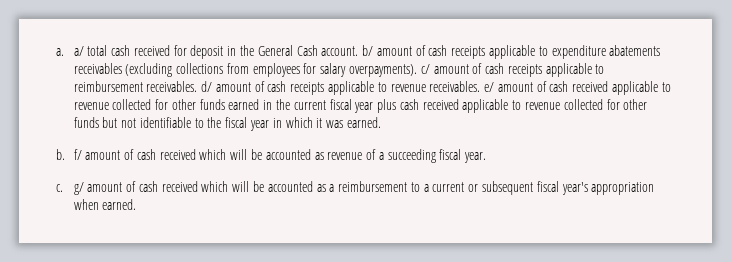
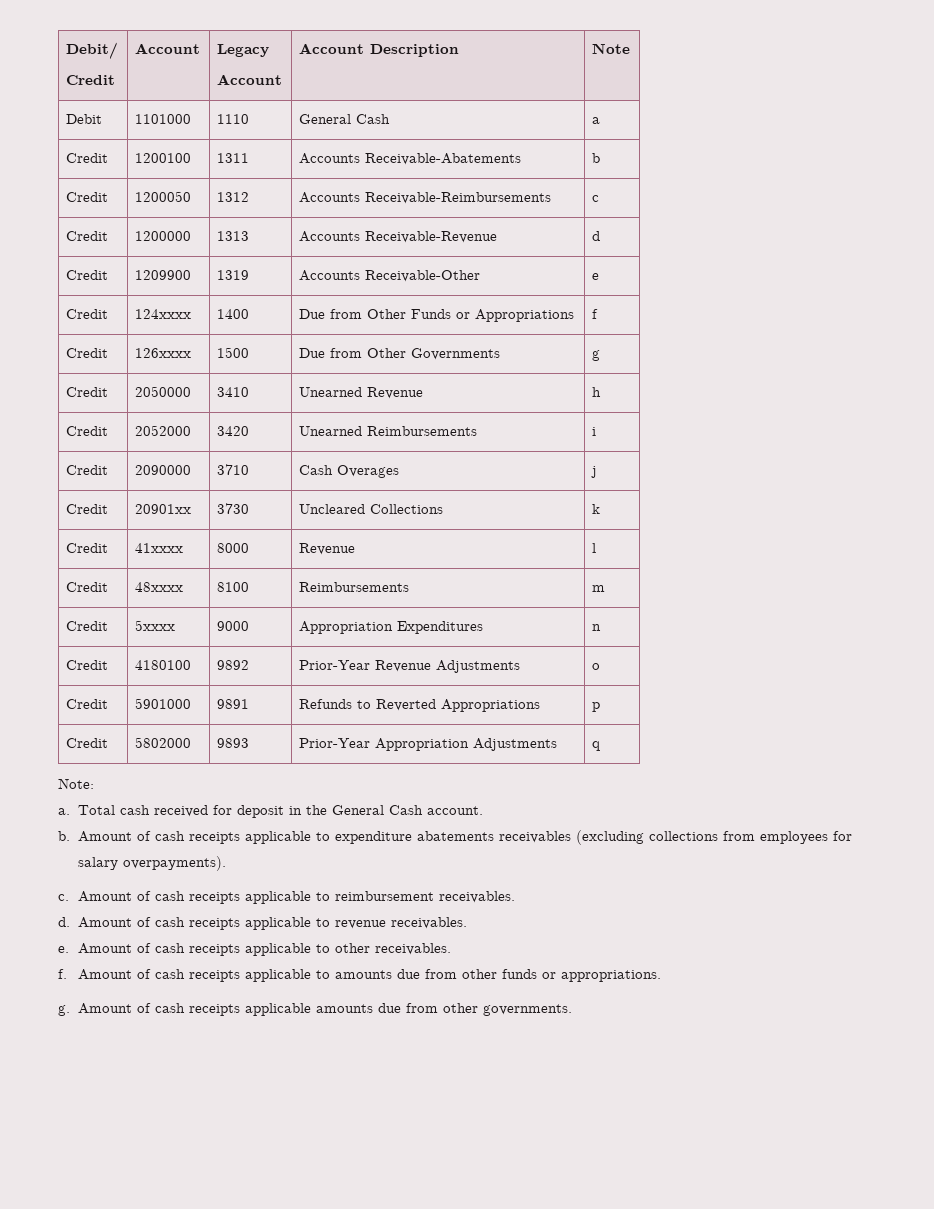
[56,45,108,56] a. a/ total -> [66,42,119,59] [66,75,116,85] [135,43,201,54] [217,44,270,57] [217,74,283,85] [299,43,460,57] [592,43,631,54] [66,114,103,124] [135,114,192,124] [217,114,250,124] [299,114,391,124] [592,117,601,124] [66,153,109,163] [135,153,192,163] [217,153,250,163] [299,153,522,165] [592,153,601,163] [66,192,109,202] [135,191,192,202] [217,192,250,202] [299,192,552,204] [592,195,600,202] [66,231,109,241] [135,231,192,241] [217,231,250,241] [299,231,498,243] [592,231,601,241] [66,270,109,280] [135,270,192,280] [217,270,250,280] [299,270,481,282] [592,273,600,280] [66,309,109,319] [135,309,192,319] [217,309,250,319] [299,309,575,322] [592,309,599,319] [66,348,109,358] [135,348,192,358] [217,347,250,358] [299,348,501,360] [592,350,601,361] [66,387,109,397] [135,386,192,397] [217,387,250,397] [299,387,424,399] [592,387,602,397] [66,426,109,436] [135,425,192,436] [217,426,250,436] [299,426,478,436] [592,427,597,436] [66,465,109,475] [135,465,192,475] [217,464,250,475] [299,465,400,478] [591,466,598,478] [66,504,109,514] [135,504,192,514] [217,503,250,514] [299,504,444,514] [592,504,601,514] [66,543,109,553] [135,543,184,553] [217,543,250,553] [299,543,356,555] [592,543,597,553] [66,582,109,592] [135,582,184,592] [217,582,250,592] [299,582,410,592] [592,585,606,592] [66,621,109,631] [135,620,176,631] [217,621,250,631] [299,621,484,634] [592,624,602,631] [66,660,109,670] [135,660,192,670] [217,660,250,670] [299,660,521,673] [592,663,601,670] [66,699,109,709] [135,698,192,709] [217,699,250,709] [299,699,541,712] [592,702,601,712] [66,738,109,748] [135,737,192,748] [217,738,250,748] [299,738,558,751] [592,741,601,751] [58,778,94,789] [58,805,116,815] Debit/ // Credit | Account | Legacy // Account | Account Description | Note // Debit | 1101000 | 1110 | General Cash | a // Credit | 1200100 | 1311 | Accounts Receivable-Abatements | b // Credit | 1200050 | 1312 | Accounts Receivable-Reimbursements | c // Credit | 1200000 | 1313 | Accounts Receivable-Revenue | d // Credit | 1209900 | 1319 | Accounts Receivable-Other | e // Credit | 124xxxx | 1400 | Due from Other Funds or Appropriations | f // Credit | 126xxxx | 1500 | Due from Other Governments | g // Credit | 2050000 | 3410 | Unearned Revenue | h // Credit | 2052000 | 3420 | Unearned Reimbursements | i // Credit | 2090000 | 3710 | Cash Overages | j // Credit | 20901xx | 3730 | Uncleared Collections | k // Credit | 41xxxx | 8000 | Revenue | l // Credit | 48xxxx | 8100 | Reimbursements | m // Credit | 5xxxx | 9000 | Appropriation Expenditures | n // Credit | 4180100 | 9892 | Prior-Year Revenue Adjustments | o // Credit | 5901000 | 9891 | Refunds to Reverted Appropriations | p // Credit | 5802000 | 9893 | Prior-Year Appropriation Adjustments | q // Note: // a. Total
[362,45,412,56] b/ amount -> [58,831,133,842] // b. Amount
[420,64,469,74] c/ amount -> [58,891,133,902] // c. Amount
[201,81,251,92] d/ amount -> [58,917,133,928] // d. Amount
[484,81,671,95] [73,99,648,113] [73,117,381,131] [56,149,487,163] [56,181,655,195] [73,199,137,210] e/ amount of cash received applicable to revenue collected for other funds earned in the current fiscal year plus cash received applicable to revenue collected for other funds but not identifiable to the fiscal year in which it was earned. // b. f/ amount of cash received which will be accounted as revenue of a succeeding fiscal year. // c. g/ amount of cash received which will be accounted as a reimbursement to a current or subsequent fiscal year's appropriation when earned. -> [58,943,452,956] [58,969,662,982] [58,1003,573,1016] // e. Amount of cash receipts applicable to other receivables. // f. Amount of cash receipts applicable to amounts due from other funds or appropriations. // g. Amount of cash receipts applicable amounts due from other governments.

